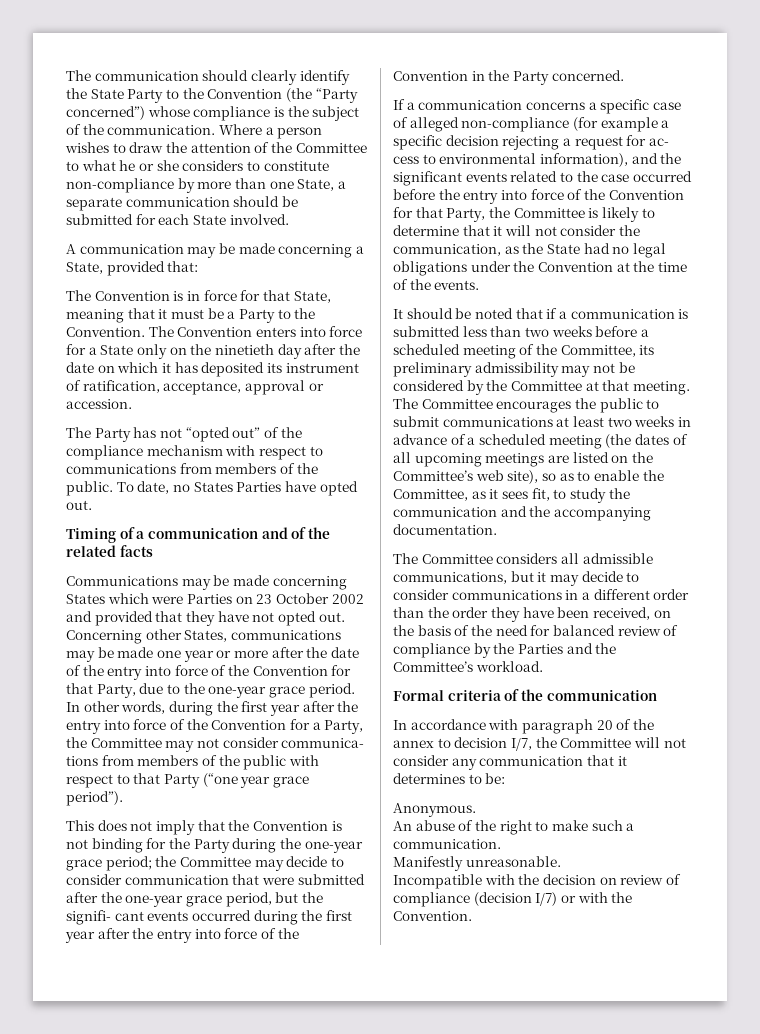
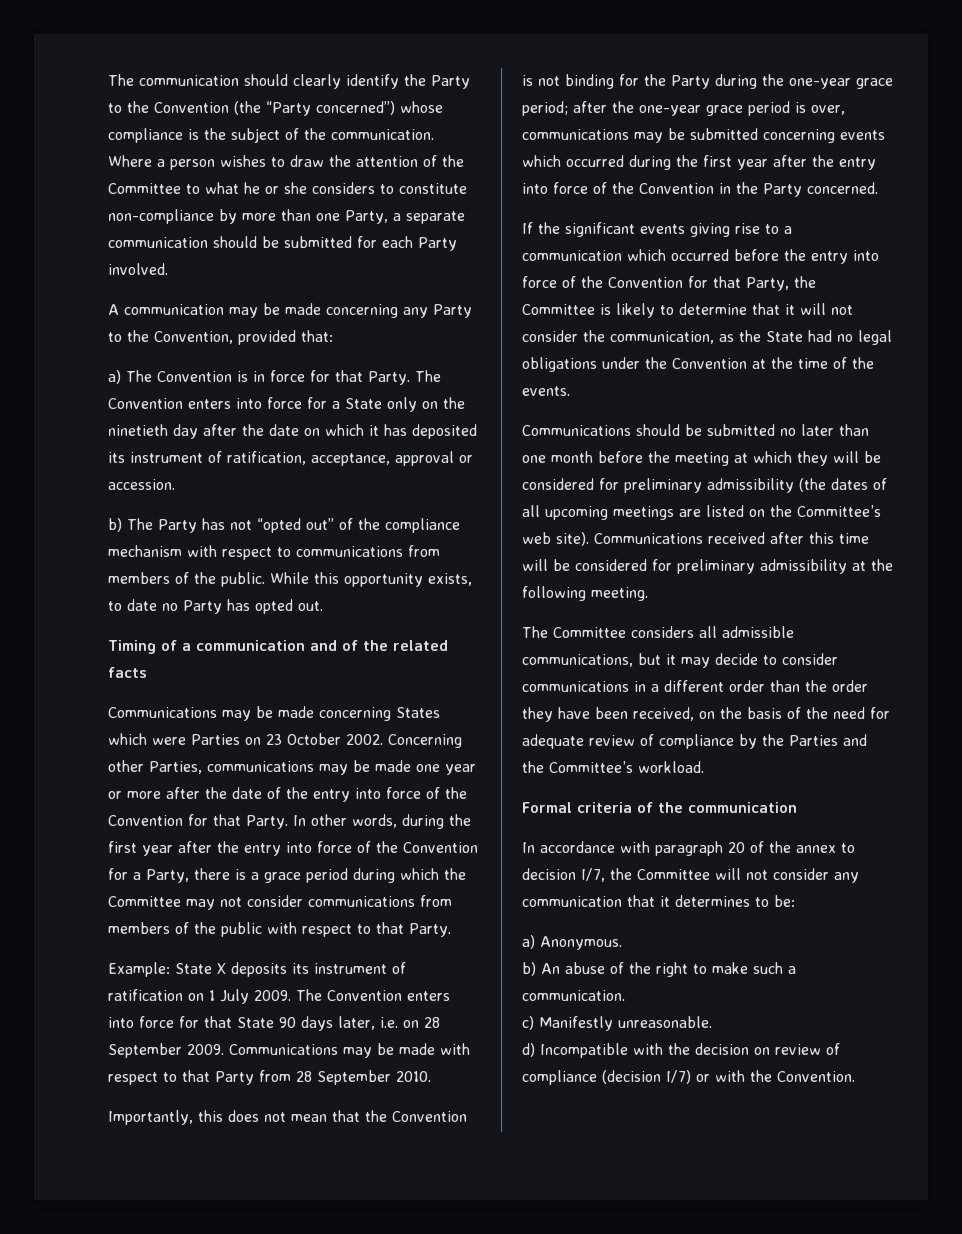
[90,89,124,99] State -> (426, 80) none
[297,179,335,191] State, -> [345,210,388,224] Party,
[192,215,226,225] State -> [418,237,457,251] Party
[355,246,364,254] [66,262,103,274] a State, -> [403,304,472,318] [108,330,233,344] any Party to the Convention,
(199, 266) none -> [108,370,121,384] a)
[293,291,331,303] [66,308,316,323] [66,327,145,337] State, meaning that it must be a Party to the Convention. -> [368,371,410,385] Party.
(132, 404) none -> [108,518,122,532] b)
[116,481,316,494] To date, no States Parties have -> [270,572,472,587] [108,599,250,614] While this opportunity exists, to date no Party has
[331,594,364,604] [66,611,345,626] 2002 and provided that they have not opted out. -> [346,734,383,745] 2002.
[184,630,228,642] States, -> [149,761,202,774] Parties,
[96,683,355,698] Party, due to the one-year grace period. -> [246,815,288,829] Party.
(364, 727) none -> [194,868,439,883] there is a grace period during which
[281,738,365,748] [66,756,98,766] communica- tions -> [308,896,415,907] communications
[163,773,309,788] [66,791,123,806] [66,820,94,831] Party (“one year grace period”). // This -> [409,923,451,937] [108,962,406,977] [108,989,450,1004] [108,1016,440,1031] [108,1043,470,1058] [108,1070,431,1085] [108,1110,223,1125] Party. // Example: State X deposits its instrument of ratification on 1 July 2009. The Convention enters into force for that State 90 days later, i.e. on 28 September 2009. Communications may be made with respect to that Party from 28 September 2010. // Importantly, this
[155,820,195,835] imply -> [291,1114,327,1122] mean
[155,856,344,871] [66,874,365,885] [66,892,323,907] [66,910,189,925] the Committee may decide to consider communication that were submitted after the one-year grace period, but the signifi- cant events -> [573,101,845,116] [522,128,885,143] [522,155,561,167] after the one-year grace period is over, communications may be submitted concerning events which
[406,99,681,114] [393,117,670,132] [393,135,669,150] [393,153,682,167] [393,171,630,186] a communication concerns a specific case of alleged non-compliance (for example a specific decision rejecting a request for ac- cess to environmental information), and the significant events related to the case -> [538,222,792,237] [522,249,666,261] the significant events giving rise to a communication which
[393,308,689,319] [393,326,649,337] [393,344,655,359] [393,362,635,377] [393,380,690,395] [393,398,660,413] [393,416,691,427] [393,434,602,449] It should be noted that if a communication is submitted less than two weeks before a scheduled meeting of the Committee, its preliminary admissibility may not be considered by the Committee at that meeting. The Committee encourages the public to submit communications at least two weeks in advance of a scheduled meeting -> [522,424,869,436] [522,451,881,466] [522,478,794,493] Communications should be submitted no later than one month before the meeting at which they will be considered for preliminary admissibility
[507,470,664,484] [393,488,630,503] [393,506,651,521] [393,524,497,535] site), so as to enable the Committee, as it sees fit, to study the communication and the accompanying documentation. -> [556,532,869,546] [522,559,893,574] [522,586,648,601] site). Communications received after this time will be considered for preliminary admissibility at the following meeting.
[552,625,615,636] balanced -> [522,734,584,749] adequate
(506, 778) none -> [522,935,535,949] a)
(476, 810) none -> [522,962,536,976] b)
(501, 844) none -> [522,1016,534,1030] c)
(561, 861) none -> [522,1043,535,1057] d)

